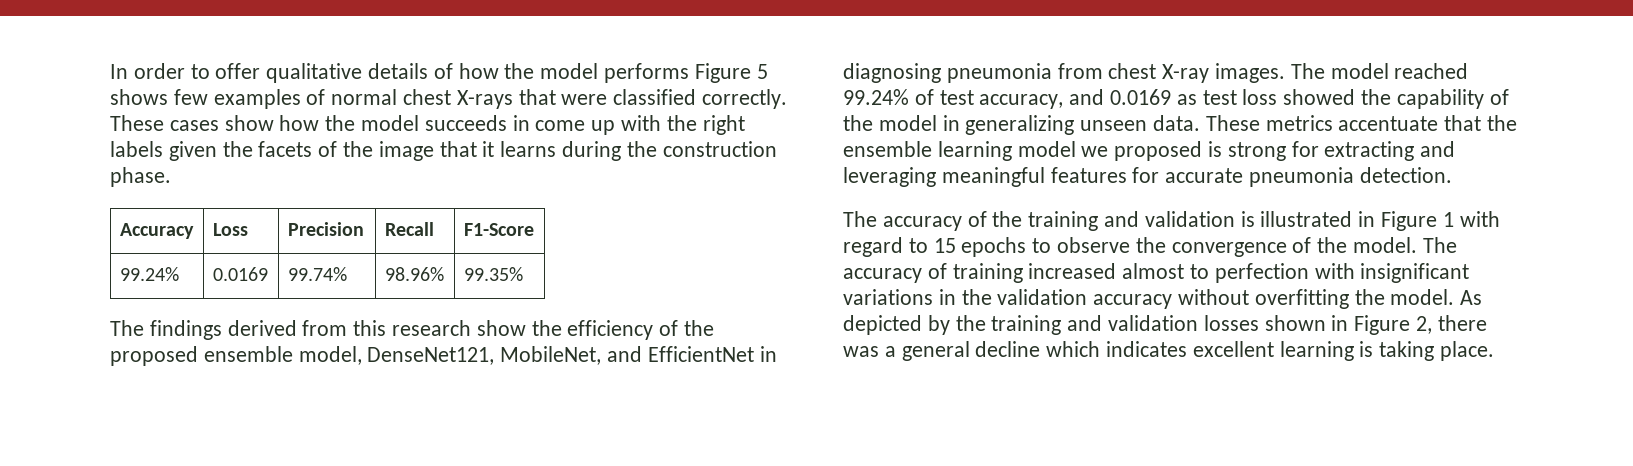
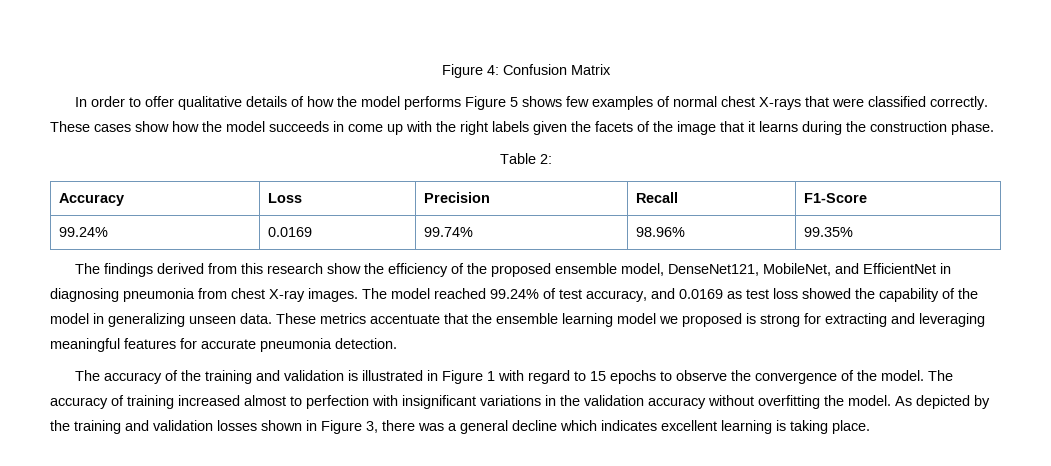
(110, 71) none -> [441,64,611,78] Figure 4: Confusion Matrix //
(171, 177) none -> [499,153,552,164] // Table 2:
[1416,316,1433,334] 2, -> [366,421,378,433] 3,

